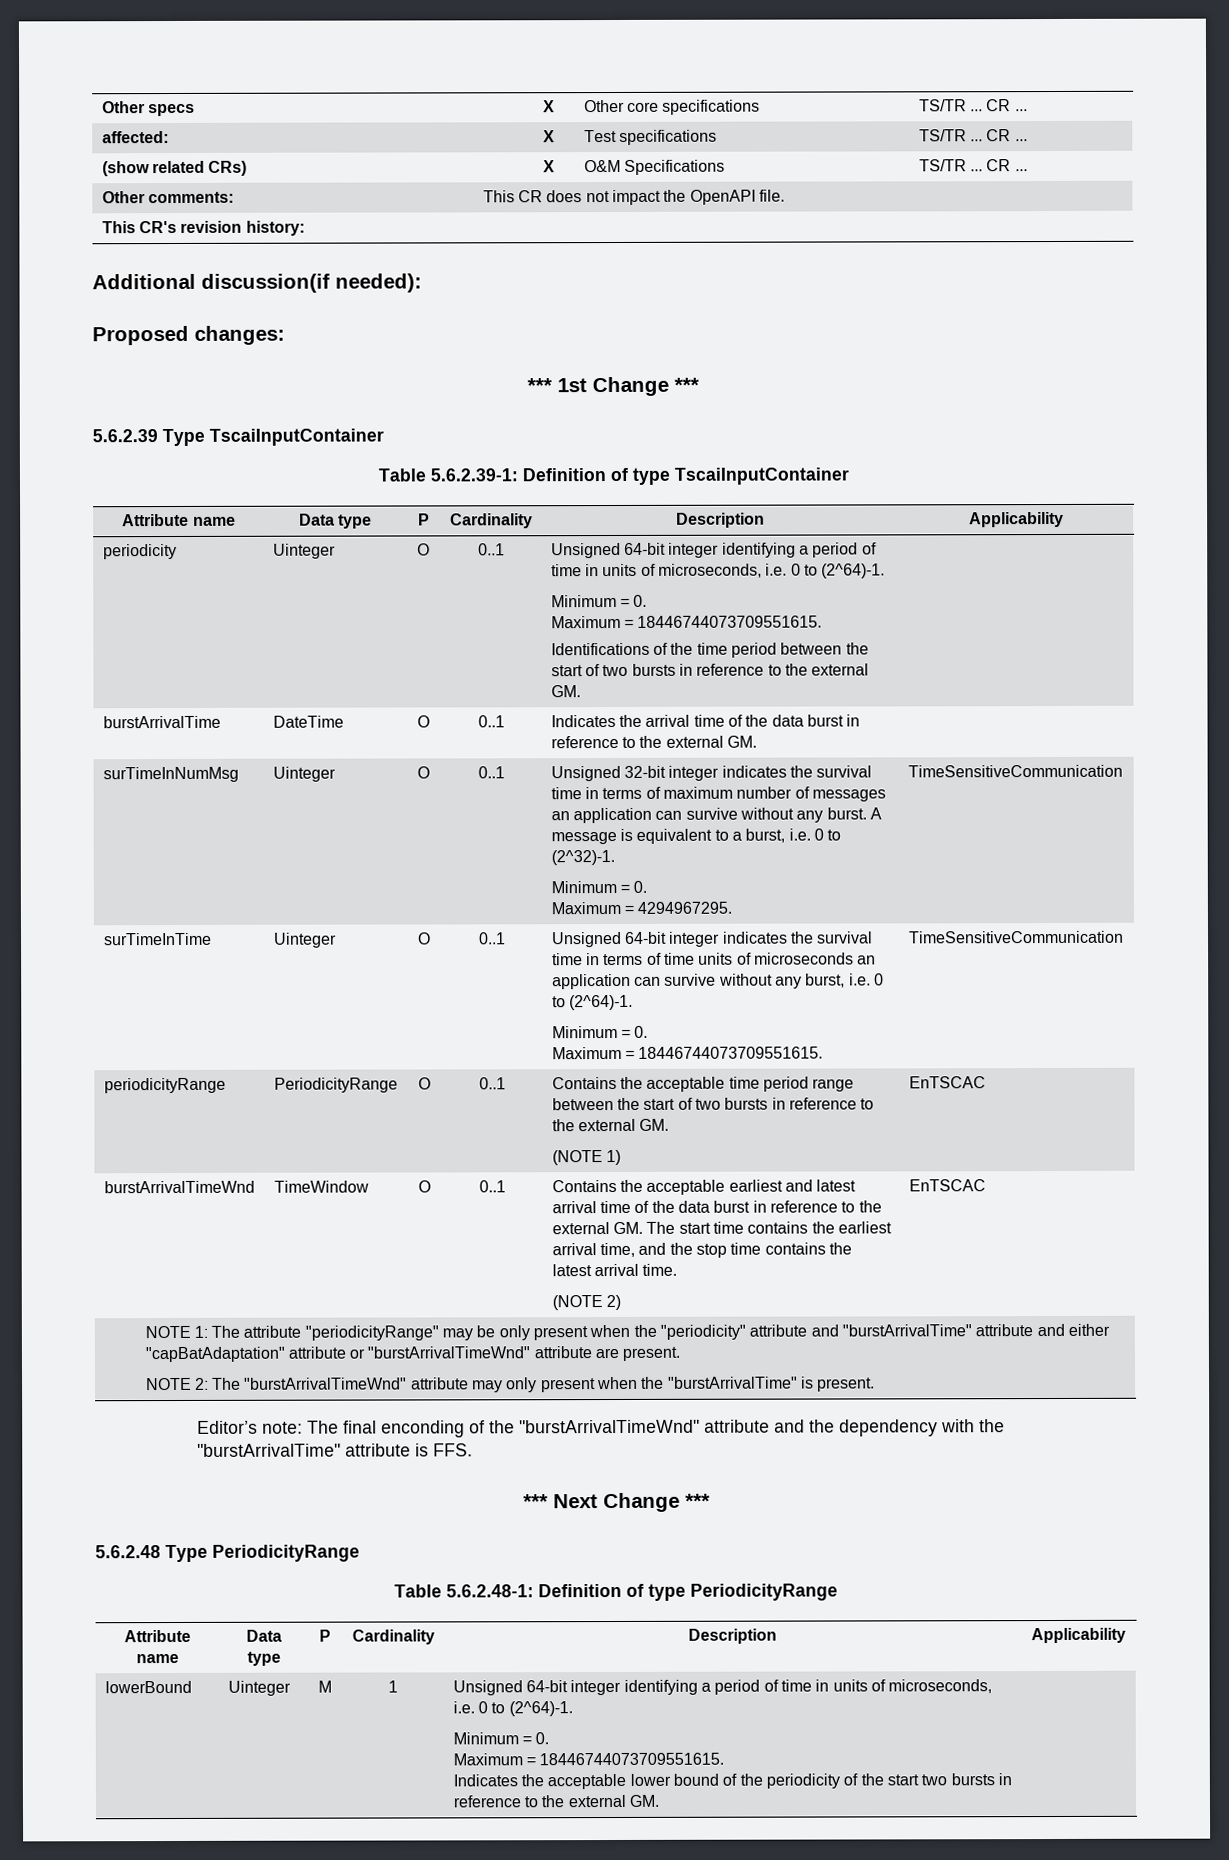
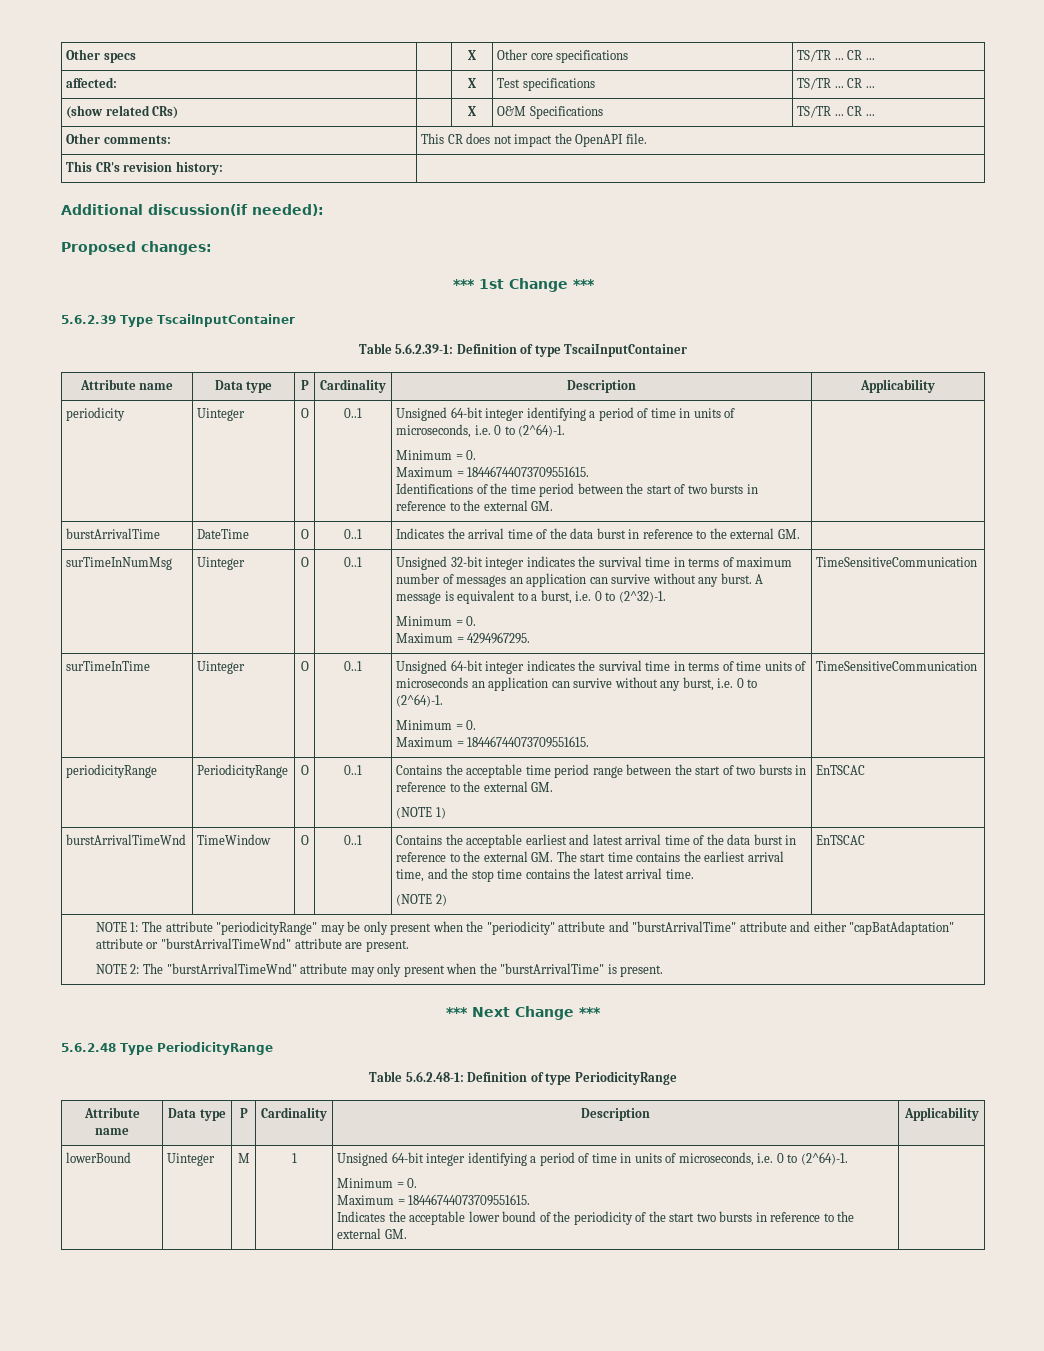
[196,1419,1005,1438] [196,1443,473,1457] // Editor’s note: The final enconding of the "burstArrivalTimeWnd" attribute and the dependency with the "burstArrivalTime" attribute is FFS. -> (664, 971) none

